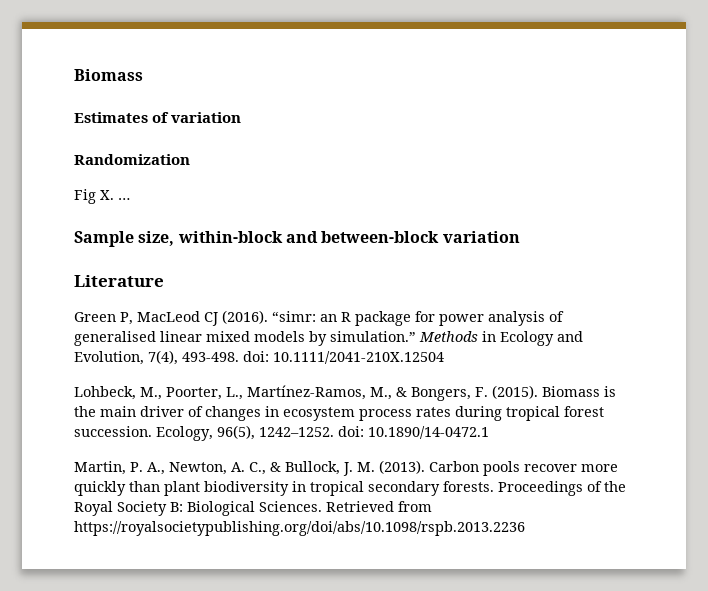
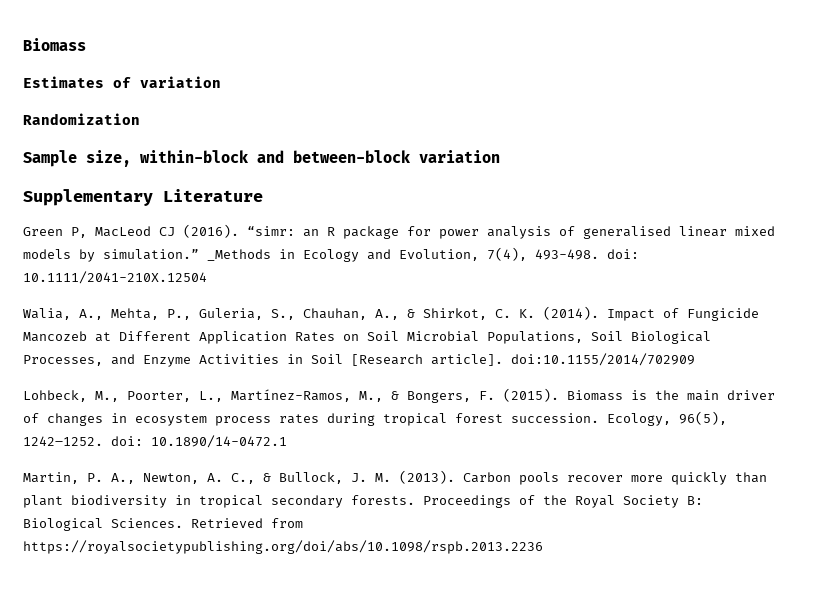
[74,189,130,204] // Fig X. … -> (140, 119) none
(520, 237) none -> [23,189,153,206] Supplementary
[419,331,478,342] Methods -> [207,249,271,261] _Methods
(444, 357) none -> [23,306,759,321] [23,331,711,344] [23,353,695,367] // Walia, A., Mehta, P., Guleria, S., Chauhan, A., & Shirkot, C. K. (2014). Impact of Fungicide Mancozeb at Different Application Rates on Soil Microbial Populations, Soil Biological Processes, and Enzyme Activities in Soil [Research article]. doi:10.1155/2014/702909

